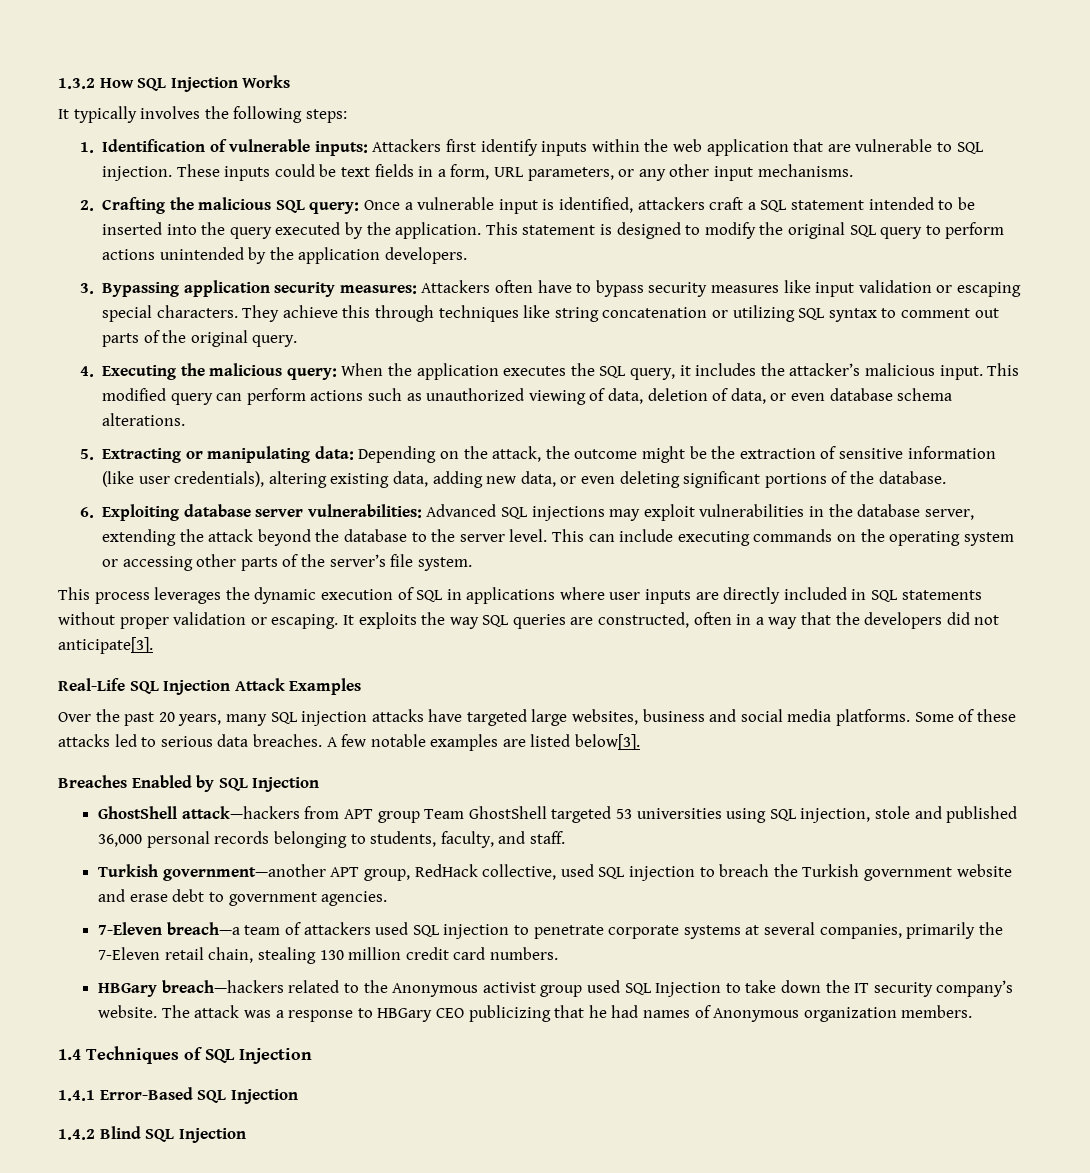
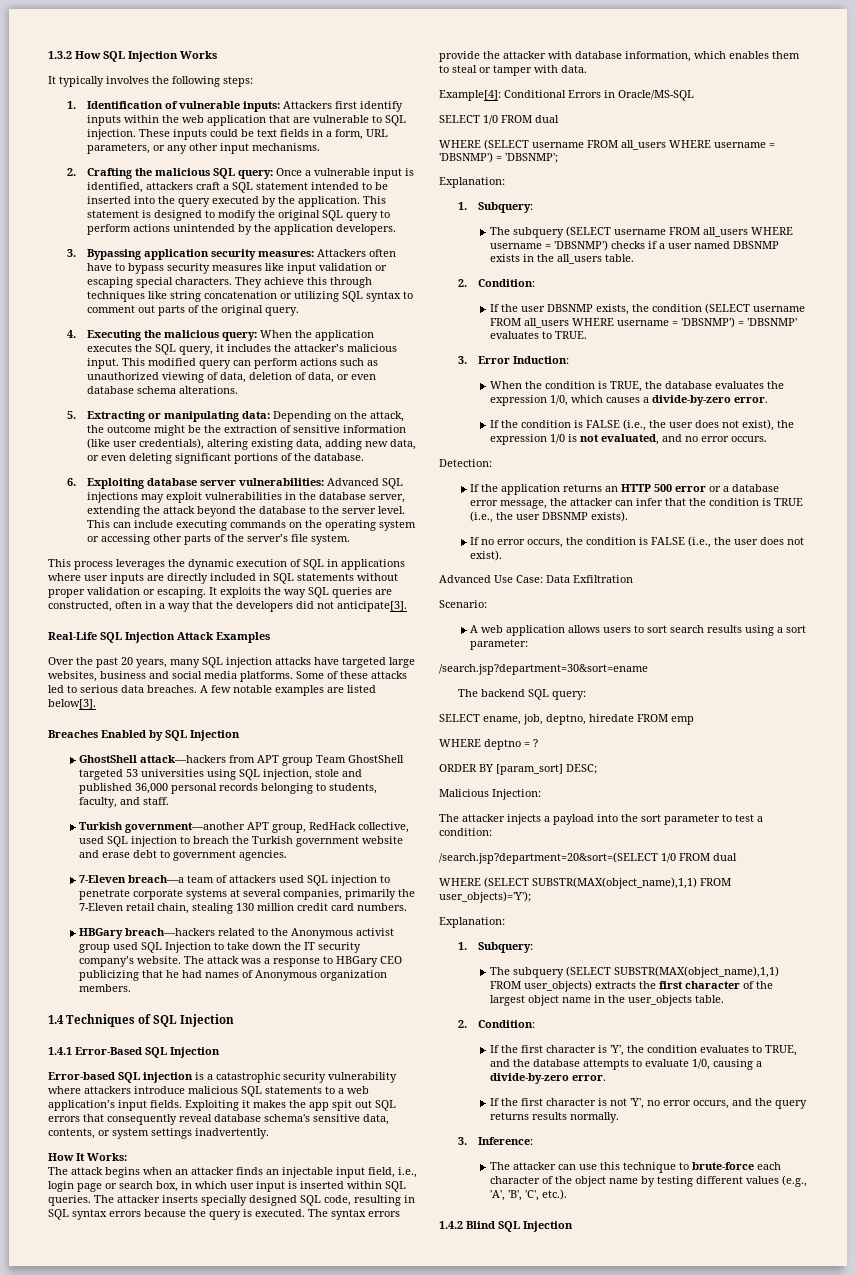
(298, 1096) none -> [48,1072,397,1083] [48,1086,369,1097] [48,1100,396,1111] [48,1114,389,1125] [48,1128,269,1139] [48,1153,127,1161] [48,1167,417,1178] [48,1181,406,1192] [48,1195,415,1206] [48,1209,400,1220] [439,51,800,62] [439,65,587,76] [439,90,694,101] [439,115,559,125] [439,139,775,150] [439,152,558,163] [439,177,505,188] [458,202,533,213] [489,226,793,238] [489,240,779,251] [489,254,634,264] [458,279,535,287] [489,303,805,315] [489,317,797,328] [489,331,587,339] [458,356,569,364] [489,381,784,392] [489,395,768,406] [489,419,794,431] [489,434,767,445] [439,459,492,467] [470,484,780,495] [470,498,804,509] [470,511,629,523] [470,536,805,548] [470,550,503,561] [439,575,633,583] [439,600,487,608] [470,625,807,636] [470,639,529,650] [439,664,648,675] [458,689,587,700] [439,714,694,725] [439,739,538,750] [439,764,597,775] [439,789,541,800] [439,814,763,825] [439,828,492,836] [439,852,737,864] [439,877,731,889] [439,891,531,903] [439,917,505,928] [458,942,533,953] [489,966,779,978] [489,980,773,992] [489,995,724,1006] [458,1020,535,1028] [489,1045,797,1056] [489,1059,762,1070] [489,1073,606,1084] [489,1098,807,1109] [489,1112,619,1123] [458,1137,533,1145] [489,1162,781,1173] [489,1175,807,1187] [489,1189,567,1201] // Error-based SQL injection is a catastrophic security vulnerability where attackers introduce malicious SQL statements to a web application’s input fields. Exploiting it makes the app spit out SQL errors that consequently reveal database schema's sensitive data, contents, or system settings inadvertently. // How It Works: // The attack begins when an attacker finds an injectable input field, i.e., login page or search box, in which user input is inserted within SQL queries. The attacker inserts specially designed SQL code, resulting in SQL syntax errors because the query is executed. The syntax errors provide the attacker with database information, which enables them to steal or tamper with data. // Example[4]: Conditional Errors in Oracle/MS-SQL // SELECT 1/0 FROM dual // WHERE (SELECT username FROM all_users WHERE username = 'DBSNMP') = 'DBSNMP'; // Explanation: // 1. Subquery: // The subquery (SELECT username FROM all_users WHERE username = 'DBSNMP') checks if a user named DBSNMP exists in the all_users table. // 2. Condition: // If the user DBSNMP exists, the condition (SELECT username FROM all_users WHERE username = 'DBSNMP') = 'DBSNMP' evaluates to TRUE. // 3. Error Induction: // When the condition is TRUE, the database evaluates the expression 1/0, which causes a divide-by-zero error. // If the condition is FALSE (i.e., the user does not exist), the expression 1/0 is not evaluated, and no error occurs. // Detection: // If the application returns an HTTP 500 error or a database error message, the attacker can infer that the condition is TRUE (i.e., the user DBSNMP exists). // If no error occurs, the condition is FALSE (i.e., the user does not exist). // Advanced Use Case: Data Exfiltration // Scenario: // A web application allows users to sort search results using a sort parameter: // /search.jsp?department=30&sort=ename // The backend SQL query: // SELECT ename, job, deptno, hiredate FROM emp // WHERE deptno = ? // ORDER BY [param_sort] DESC; // Malicious Injection: // The attacker injects a payload into the sort parameter to test a condition: // /search.jsp?department=20&sort=(SELECT 1/0 FROM dual // WHERE (SELECT SUBSTR(MAX(object_name),1,1) FROM user_objects)='Y'); // Explanation: // 1. Subquery: // The subquery (SELECT SUBSTR(MAX(object_name),1,1) FROM user_objects) extracts the first character of the largest object name in the user_objects table. // 2. Condition: // If the first character is 'Y', the condition evaluates to TRUE, and the database attempts to evaluate 1/0, causing a divide-by-zero error. // If the first character is not 'Y', no error occurs, and the query returns results normally. // 3. Inference: // The attacker can use this technique to brute-force each character of the object name by testing different values (e.g., 'A', 'B', 'C', etc.).

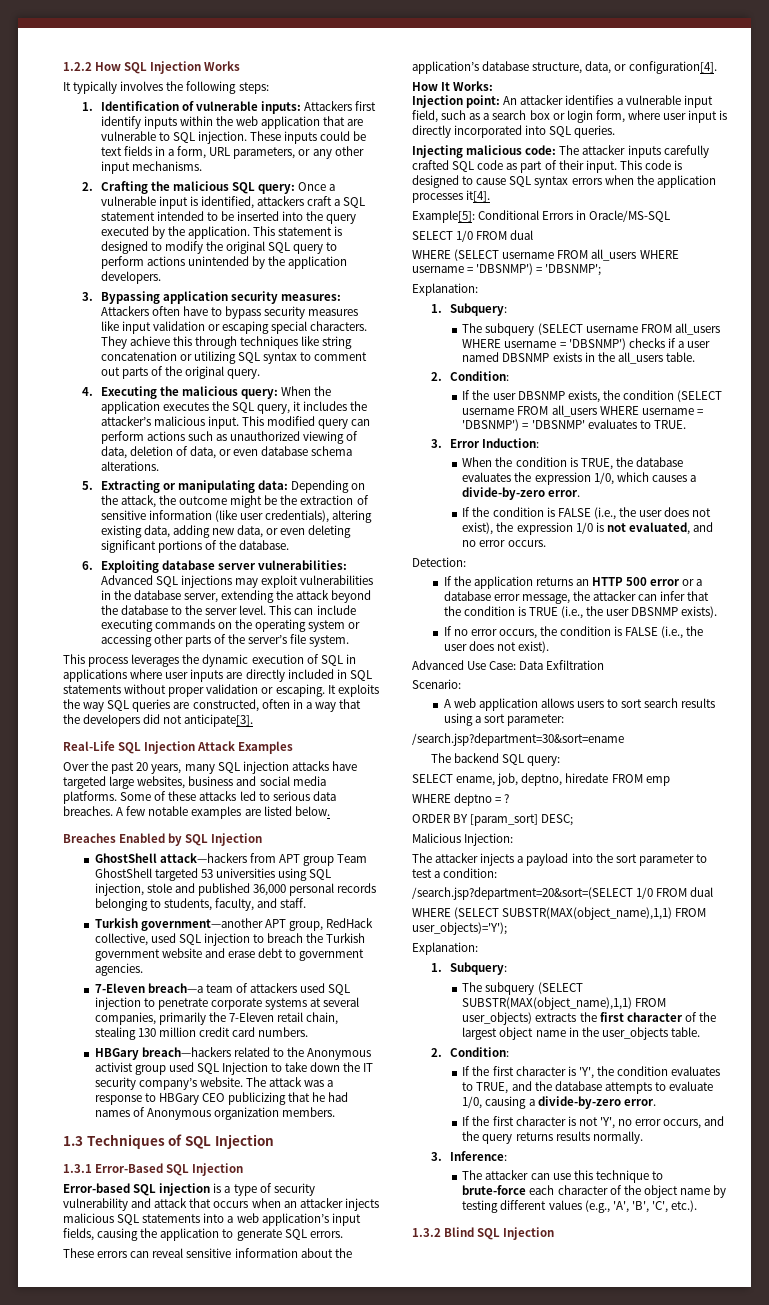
[48,51,72,59] 1.3.2 -> [63,62,92,71] 1.2.2
[48,699,96,709] below[3]. -> [294,806,330,816] below.
[48,1015,64,1024] 1.4 -> [63,1136,83,1146] 1.3
[48,1047,72,1055] 1.4.1 -> [63,1164,92,1173] 1.3.1
[216,1072,397,1083] [48,1086,185,1094] catastrophic security vulnerability where attackers introduce -> [233,1183,315,1196] [63,1198,379,1211] type of security vulnerability and attack that occurs when an attacker injects
[325,1086,335,1094] to -> [203,1213,225,1223] into
[150,1100,396,1111] [48,1114,389,1125] [48,1128,269,1139] [48,1153,127,1161] [48,1167,417,1178] [48,1181,406,1192] [48,1195,415,1206] [48,1209,400,1220] [439,51,800,62] [439,65,587,76] [439,90,501,101] fields. Exploiting it makes the app spit out SQL errors that consequently reveal database schema's sensitive data, contents, or system settings inadvertently. // How It Works: // The attack begins when an attacker finds an injectable input field, i.e., login page or search box, in which user input is inserted within SQL queries. The attacker inserts specially designed SQL code, resulting in SQL syntax errors because the query is executed. The syntax errors provide the attacker with database information, which enables them to steal or tamper with data. // Example[4]: -> [63,1228,343,1241] [63,1248,352,1258] [412,61,717,74] [412,81,494,91] [412,95,713,108] [412,110,728,123] [412,125,616,138] [412,145,709,158] [412,160,683,173] [412,175,716,188] [412,190,491,203] [412,210,475,223] fields, causing the application to generate SQL errors. // These errors can reveal sensitive information about the application’s database structure, data, or configuration[4]. // How It Works: // Injection point: An attacker identifies a vulnerable input field, such as a search box or login form, where user input is directly incorporated into SQL queries. // Injecting malicious code: The attacker inputs carefully crafted SQL code as part of their input. This code is designed to cause SQL syntax errors when the application processes it[4]. // Example[5]:
[439,1221,463,1229] 1.4.2 -> [412,1228,441,1237] 1.3.2

